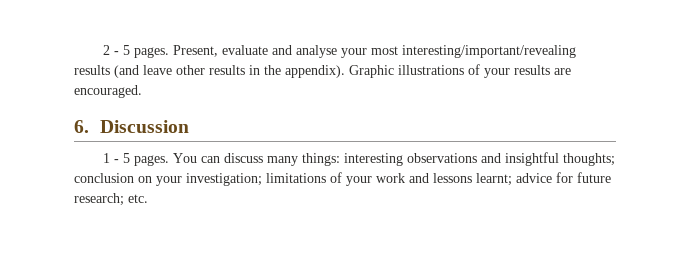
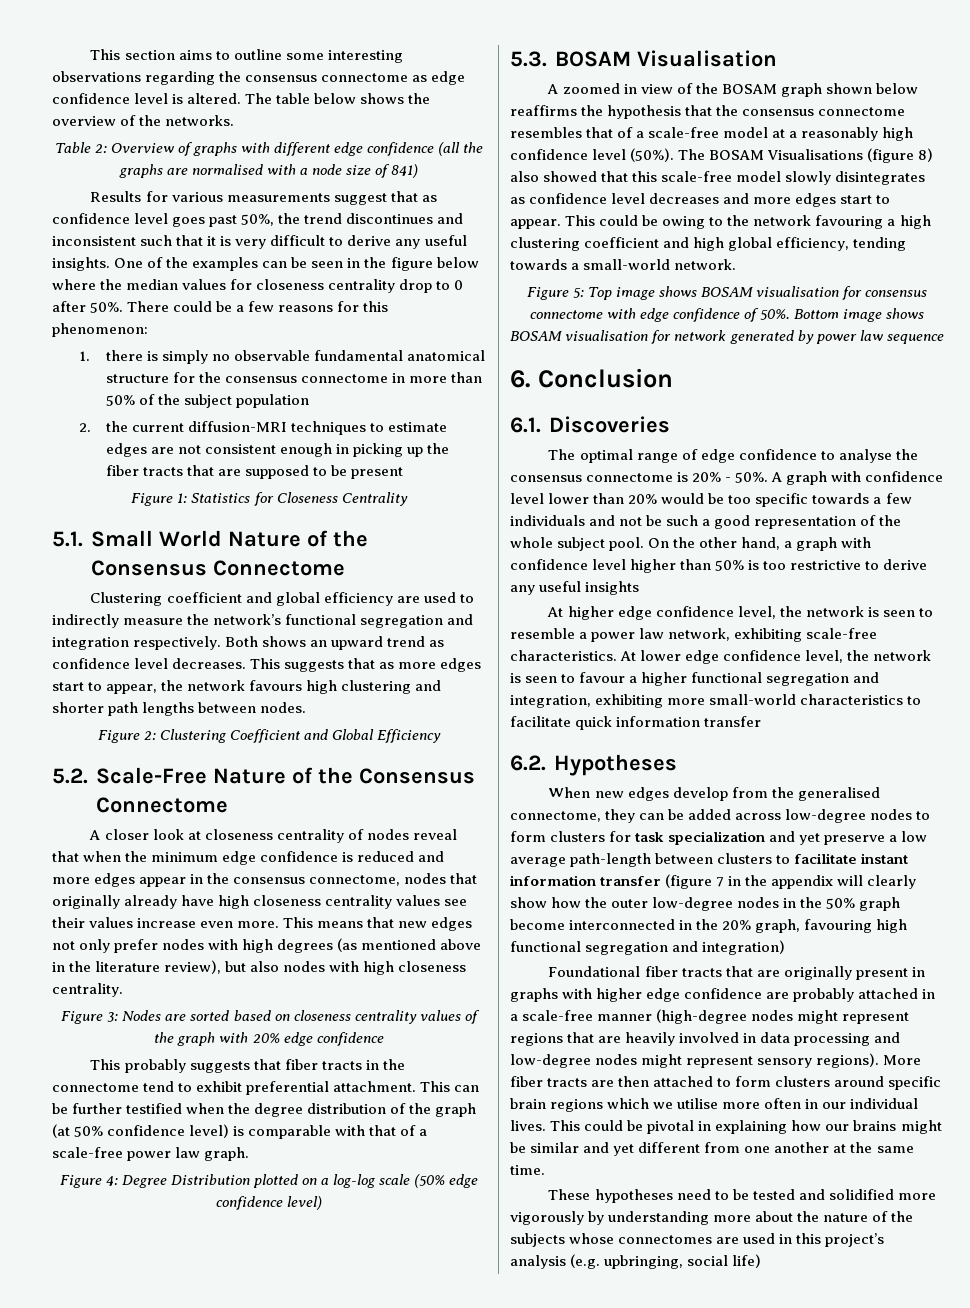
[103,45,577,58] [74,64,571,78] [74,85,142,98] [74,120,190,133] [103,152,616,166] [74,172,611,186] [74,193,148,206] 2 - 5 pages. Present, evaluate and analyse your most interesting/important/revealing results (and leave other results in the appendix). Graphic illustrations of your results are encouraged. // 6. Discussion // 1 - 5 pages. You can discuss many things: interesting observations and insightful thoughts; conclusion on your investigation; limitations of your work and lessons learnt; advice for future research; etc. -> [90,49,403,63] [52,71,466,85] [52,93,431,104] [52,115,235,126] [54,142,484,156] [118,164,419,178] [90,191,437,205] [52,213,464,227] [52,235,467,249] [52,257,479,271] [52,279,464,293] [52,301,389,313] [52,323,148,337] [79,350,486,364] [106,372,483,383] [106,394,310,408] [79,421,448,435] [106,443,450,457] [106,465,404,479] [131,492,408,506] [52,530,368,547] [90,560,345,576] [90,592,474,606] [52,614,474,628] [52,636,445,650] [52,658,482,672] [52,680,442,694] [52,702,307,716] [97,729,442,743] [52,767,475,784] [95,797,228,813] [89,829,457,843] [52,851,445,865] [52,873,478,887] [52,895,468,909] [52,917,473,931] [52,938,482,953] [52,960,467,975] [52,983,123,997] [61,1010,480,1024] [154,1032,384,1046] [90,1059,405,1073] [52,1081,480,1095] [52,1103,477,1117] [52,1124,428,1139] [52,1147,250,1161] [59,1174,479,1188] [215,1196,323,1210] [510,50,777,67] [547,83,918,97] [510,105,906,119] [510,127,914,141] [510,148,934,163] [510,171,926,185] [510,193,891,207] [510,215,931,229] [510,237,907,251] [510,259,737,270] [526,286,928,300] [529,308,925,322] [510,330,944,344] [510,368,673,388] [510,416,670,433] [548,449,918,463] [510,471,944,485] [510,493,912,507] [510,515,902,529] [510,537,872,551] [510,559,928,573] [510,581,640,595] [547,606,933,620] [510,628,878,642] [510,650,932,664] [510,672,880,686] [510,694,922,708] [510,716,762,730] [510,754,677,776] [548,787,880,801] [510,809,931,823] [510,831,928,845] [510,853,909,867] [510,874,917,889] [510,897,901,911] [510,919,908,933] [510,940,786,955] [548,966,925,980] [510,988,936,1002] [510,1009,910,1024] [510,1032,901,1046] [510,1053,922,1068] [510,1076,942,1090] [510,1098,919,1112] [510,1120,942,1134] [510,1142,914,1156] [510,1165,545,1175] [548,1189,936,1203] [510,1211,914,1225] [510,1233,885,1247] [510,1254,762,1269] This section aims to outline some interesting observations regarding the consensus connectome as edge confidence level is altered. The table below shows the overview of the networks. // Table 2: Overview of graphs with different edge confidence (all the graphs are normalised with a node size of 841) // Results for various measurements suggest that as confidence level goes past 50%, the trend discontinues and inconsistent such that it is very difficult to derive any useful insights. One of the examples can be seen in the figure below where the median values for closeness centrality drop to 0 after 50%. There could be a few reasons for this phenomenon: // 1. there is simply no observable fundamental anatomical structure for the consensus connectome in more than 50% of the subject population // 2. the current diffusion-MRI techniques to estimate edges are not consistent enough in picking up the fiber tracts that are supposed to be present // Figure 1: Statistics for Closeness Centrality // 5.1. Small World Nature of the Consensus Connectome // Clustering coefficient and global efficiency are used to indirectly measure the network’s functional segregation and integration respectively. Both shows an upward trend as confidence level decreases. This suggests that as more edges start to appear, the network favours high clustering and shorter path lengths between nodes. // Figure 2: Clustering Coefficient and Global Efficiency // 5.2. Scale-Free Nature of the Consensus Connectome // A closer look at closeness centrality of nodes reveal that when the minimum edge confidence is reduced and more edges appear in the consensus connectome, nodes that originally already have high closeness centrality values see their values increase even more. This means that new edges not only prefer nodes with high degrees (as mentioned above in the literature review), but also nodes with high closeness centrality. // Figure 3: Nodes are sorted based on closeness centrality values of the graph with 20% edge confidence // This probably suggests that fiber tracts in the connectome tend to exhibit preferential attachment. This can be further testified when the degree distribution of the graph (at 50% confidence level) is comparable with that of a scale-free power law graph. // Figure 4: Degree Distribution plotted on a log-log scale (50% edge confidence level) // 5.3. BOSAM Visualisation // A zoomed in view of the BOSAM graph shown below reaffirms the hypothesis that the consensus connectome resembles that of a scale-free model at a reasonably high confidence level (50%). The BOSAM Visualisations (figure 8) also showed that this scale-free model slowly disintegrates as confidence level decreases and more edges start to appear. This could be owing to the network favouring a high clustering coefficient and high global efficiency, tending towards a small-world network. // Figure 5: Top image shows BOSAM visualisation for consensus connectome with edge confidence of 50%. Bottom image shows BOSAM visualisation for network generated by power law sequence // 6. Conclusion // 6.1. Discoveries // The optimal range of edge confidence to analyse the consensus connectome is 20% - 50%. A graph with confidence level lower than 20% would be too specific towards a few individuals and not be such a good representation of the whole subject pool. On the other hand, a graph with confidence level higher than 50% is too restrictive to derive any useful insights // At higher edge confidence level, the network is seen to resemble a power law network, exhibiting scale-free characteristics. At lower edge confidence level, the network is seen to favour a higher functional segregation and integration, exhibiting more small-world characteristics to facilitate quick information transfer // 6.2. Hypotheses // When new edges develop from the generalised connectome, they can be added across low-degree nodes to form clusters for task specialization and yet preserve a low average path-length between clusters to facilitate instant information transfer (figure 7 in the appendix will clearly show how the outer low-degree nodes in the 50% graph become interconnected in the 20% graph, favouring high functional segregation and integration) // Foundational fiber tracts that are originally present in graphs with higher edge confidence are probably attached in a scale-free manner (high-degree nodes might represent regions that are heavily involved in data processing and low-degree nodes might represent sensory regions). More fiber tracts are then attached to form clusters around specific brain regions which we utilise more often in our individual lives. This could be pivotal in explaining how our brains might be similar and yet different from one another at the same time. // These hypotheses need to be tested and solidified more vigorously by understanding more about the nature of the subjects whose connectomes are used in this project’s analysis (e.g. upbringing, social life)

